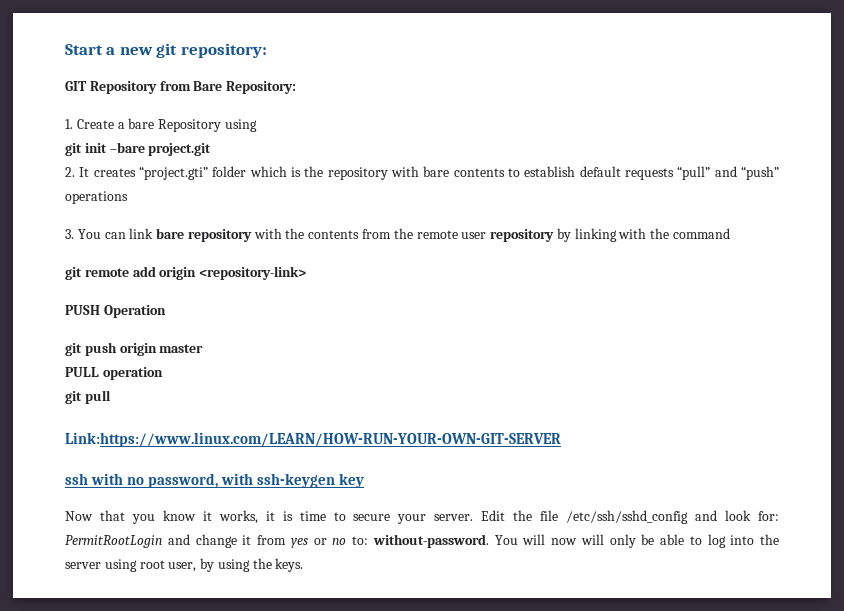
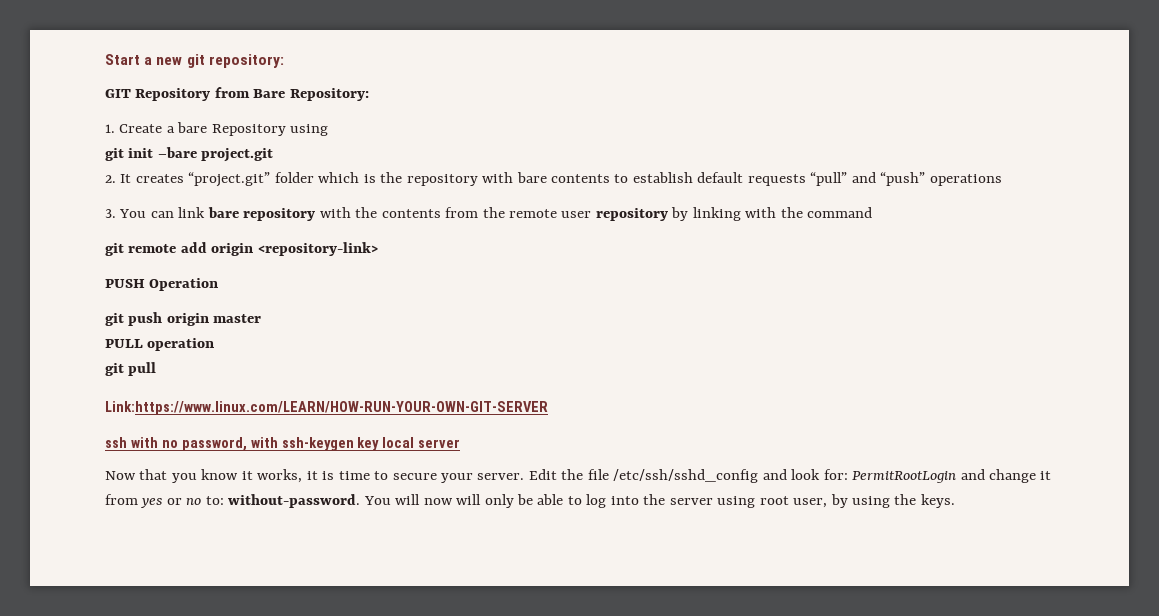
[139,166,208,180] “project.gti” -> [188,172,271,187] “project.git”
(365, 480) none -> [382,437,461,448] local server

